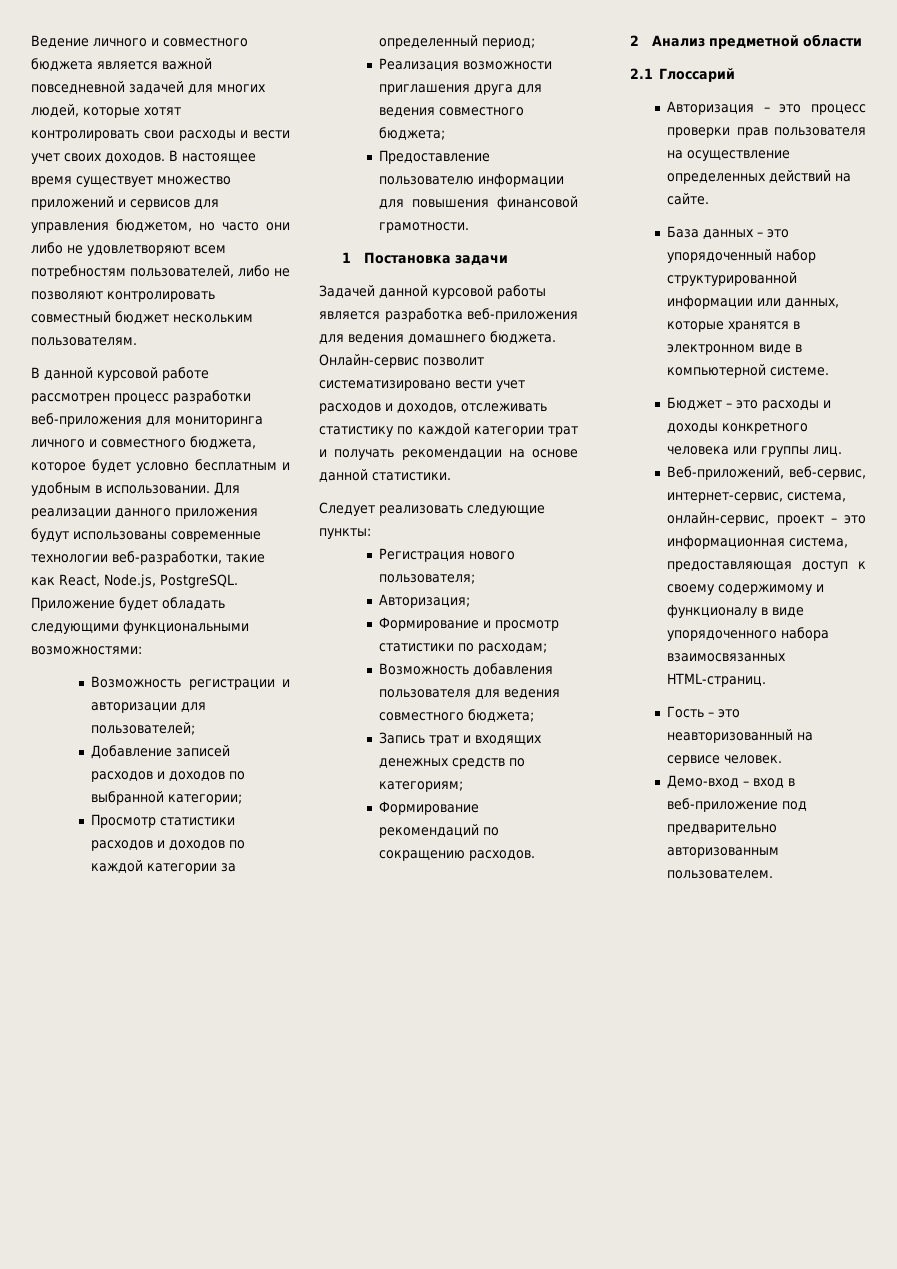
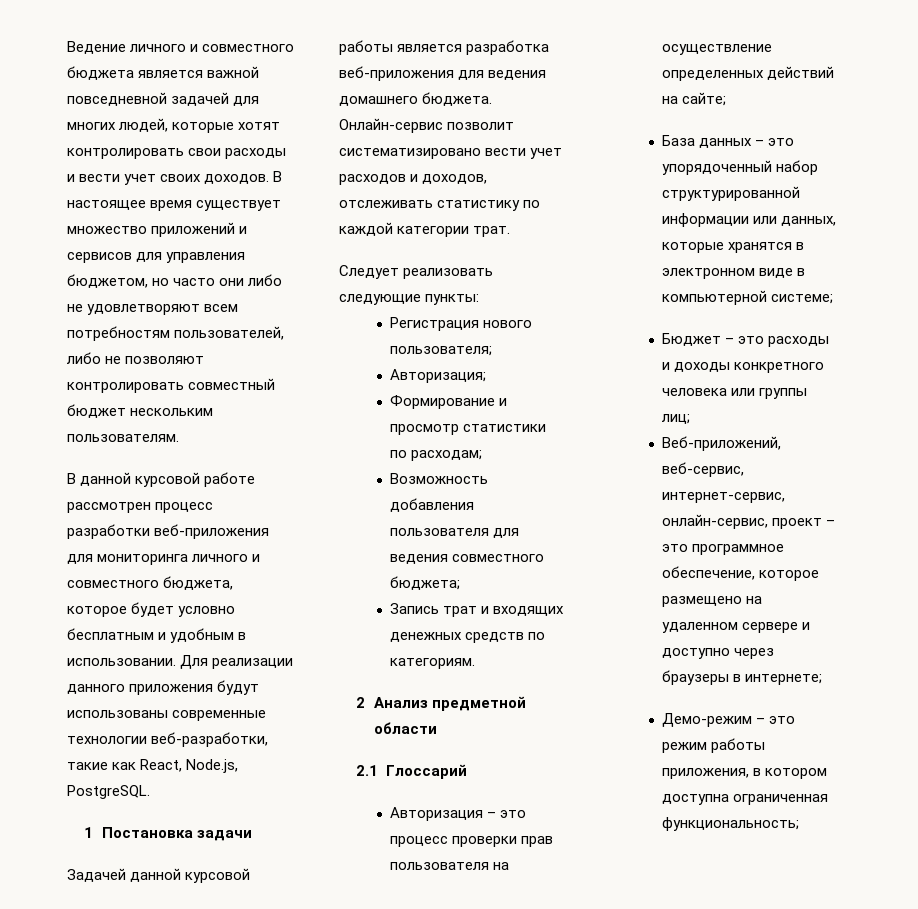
[31,597,225,611] [31,620,249,634] [31,646,142,655] [91,676,290,690] [91,702,207,713] [91,722,196,735] [91,745,231,759] [91,771,246,782] [91,791,243,805] [91,814,236,828] [91,840,246,851] [91,860,237,874] [379,35,536,49] [379,58,553,71] [379,84,543,95] [379,107,525,117] [379,127,446,140] [379,150,491,164] [379,173,565,187] [379,196,578,210] [379,222,470,233] Приложение будет обладать следующими функциональными возможностями: // Возможность регистрации и авторизации для пользователей; // Добавление записей расходов и доходов по выбранной категории; // Просмотр статистики расходов и доходов по каждой категории за определенный период; // Реализация возможности приглашения друга для ведения совместного бюджета; // Предоставление пользователю информации для повышения финансовой грамотности. -> (150, 792) none
[548,426,578,437] [319,449,578,460] [319,469,451,482] трат и получать рекомендации на основе данной статистики. -> [473,226,511,237] трат.
[379,781,464,792] [379,801,480,815] [379,824,500,838] [379,850,536,861] категориям; // Формирование рекомендаций по сокращению расходов. -> [390,658,476,669] категориям.
[667,193,710,205] сайте. -> [682,92,727,106] сайте;
[770,367,830,376] системе. -> [771,294,834,304] системе;
[813,446,843,456] лиц. -> [662,414,691,424] лиц;
[787,492,847,502] система, -> (786, 497) none
[667,535,849,549] [667,561,866,572] [667,584,825,595] [667,604,805,618] [667,627,830,641] [667,653,787,662] [667,673,767,687] [667,706,741,718] [667,729,814,743] [667,755,783,766] [667,775,796,789] [667,798,808,812] [667,824,778,835] [667,847,780,858] [667,870,774,879] информационная система, предоставляющая доступ к своему содержимому и функционалу в виде упорядоченного набора взаимосвязанных HTML-страниц. // Гость – это неавторизованный на сервисе человек. // Демо-вход – вход в веб-приложение под предварительно авторизованным пользователем. -> [692,544,785,555] [662,566,820,581] [662,596,763,607] [662,622,811,633] [662,648,775,659] [662,670,823,685] [662,713,796,727] [662,738,766,753] [662,768,828,779] [662,794,829,805] [662,817,800,831] программное обеспечение, которое размещено на удаленном сервере и доступно через браузеры в интернете; // Демо-режим – это режим работы приложения, в котором доступна ограниченная функциональность;

